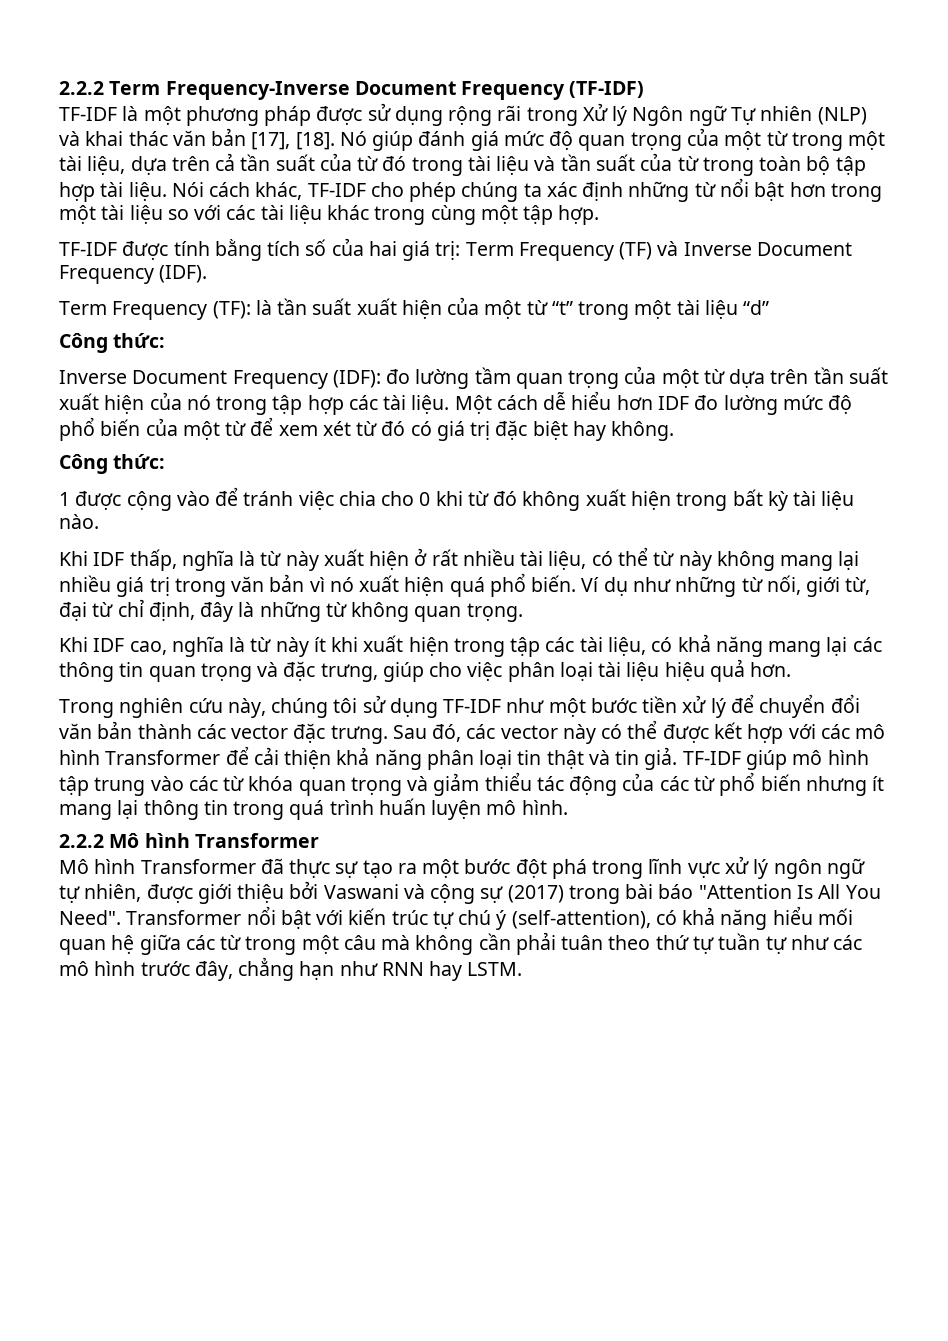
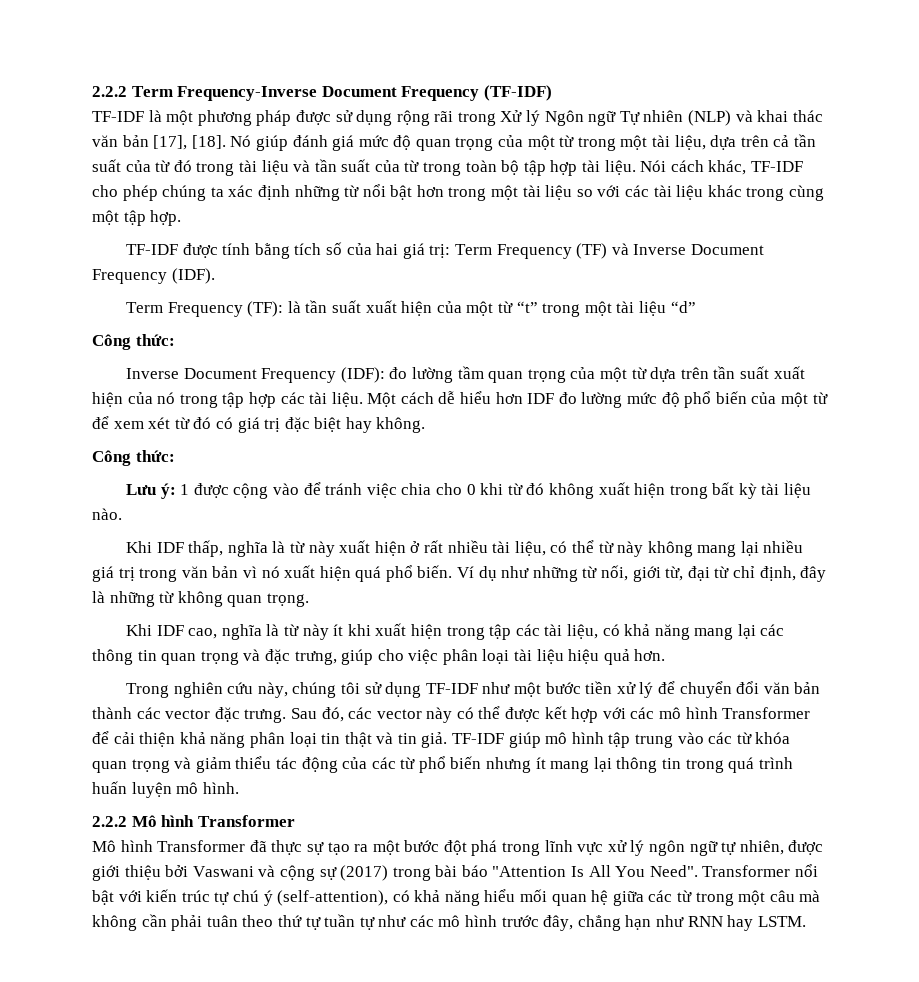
(166, 461) none -> [126,483,176,499] Lưu ý:

